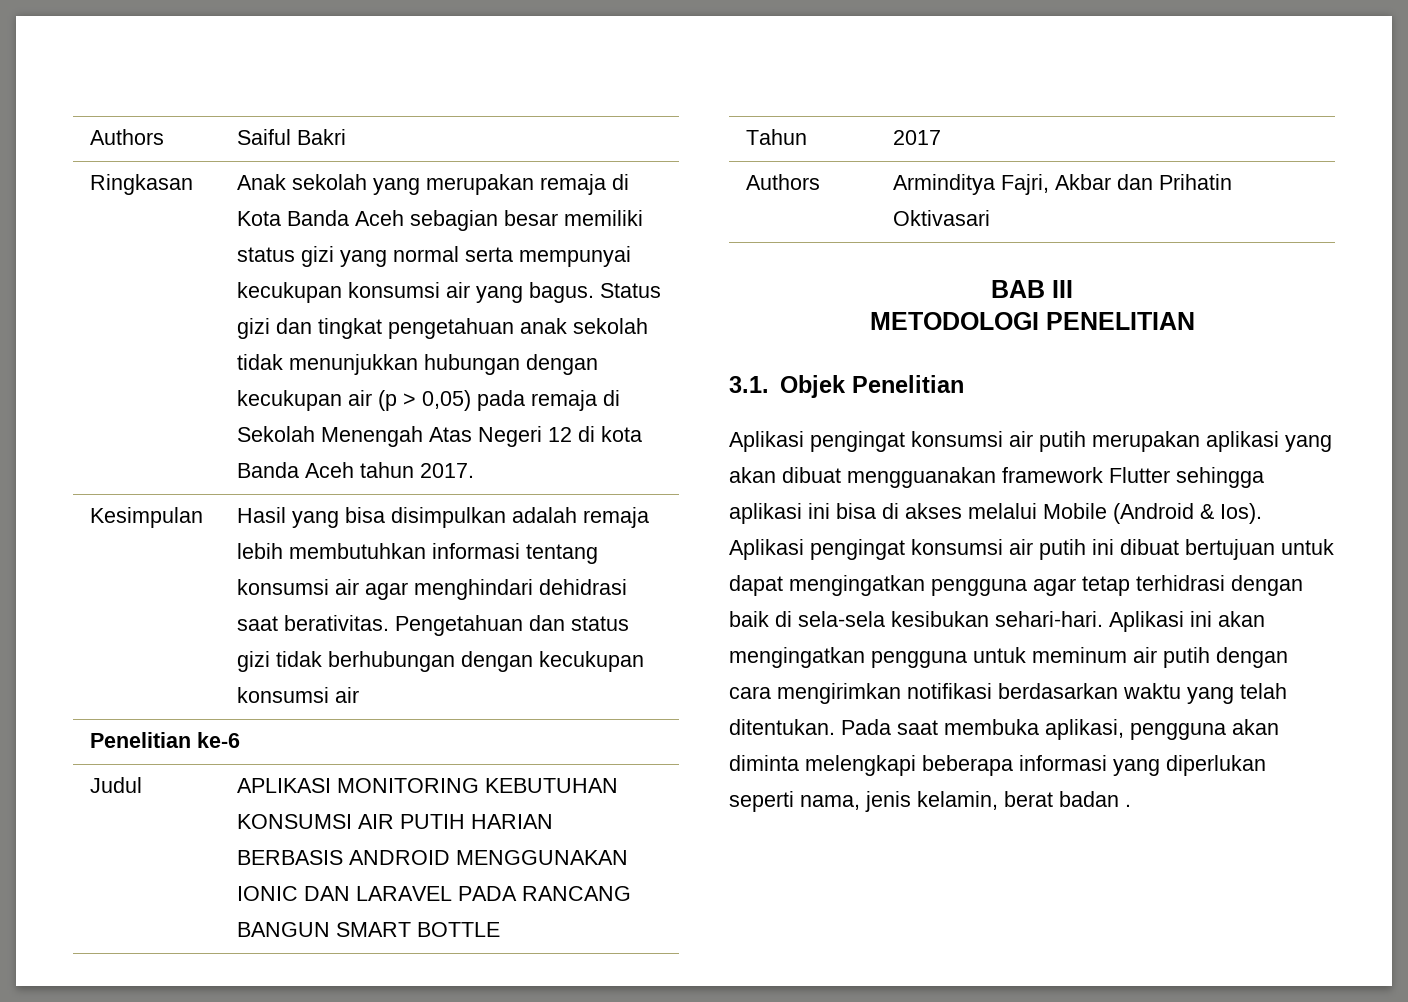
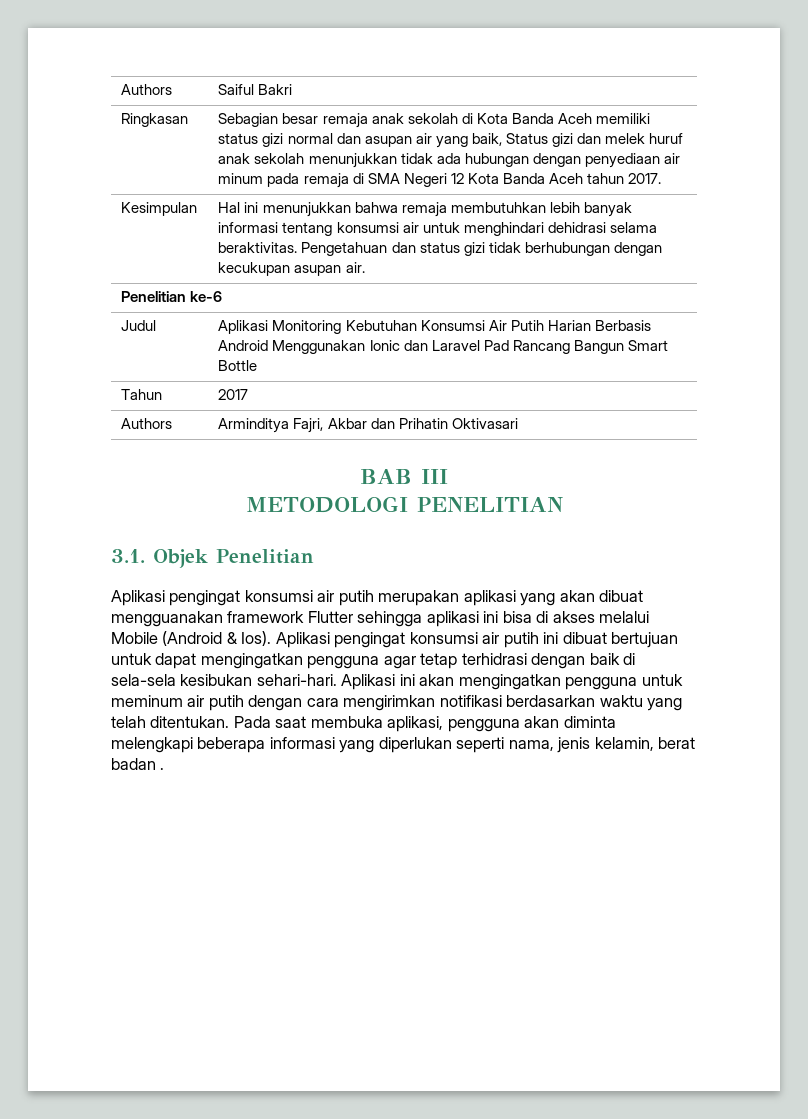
[236,174,606,195] Anak sekolah yang merupakan remaja -> [218,113,458,128] Sebagian besar remaja anak sekolah
[409,210,558,231] sebagian besar -> (592, 118) none
[339,246,631,267] [236,282,440,303] yang normal serta mempunyai kecukupan konsumsi -> [287,133,412,147] normal dan asupan
[528,282,594,303] bagus. -> [471,133,502,146] baik,
[317,318,648,339] [236,354,598,375] [236,390,620,411] [236,426,642,447] tingkat pengetahuan anak sekolah tidak menunjukkan hubungan dengan kecukupan air (p > 0,05) pada remaja di Sekolah Menengah Atas Negeri 12 di kota -> [604,133,684,144] [218,153,680,168] [218,173,499,188] melek huruf anak sekolah menunjukkan tidak ada hubungan dengan penyediaan air minum pada remaja di SMA Negeri 12 Kota
[236,507,649,528] [236,543,426,559] Hasil yang bisa disimpulkan adalah remaja lebih membutuhkan -> [218,202,632,217] Hal ini menunjukkan bahwa remaja membutuhkan lebih banyak
[364,582,408,600] agar -> [422,222,460,233] untuk
[236,615,389,631] saat berativitas. -> [609,222,657,233] [218,242,298,253] selama beraktivitas.
[236,687,359,703] konsumsi air -> [294,262,365,276] asupan air.
[236,778,618,793] [236,814,553,829] [236,850,628,865] [236,886,631,901] [236,922,500,937] APLIKASI MONITORING KEBUTUHAN KONSUMSI AIR PUTIH HARIAN BERBASIS ANDROID MENGGUNAKAN IONIC DAN LARAVEL PADA RANCANG BANGUN SMART BOTTLE -> [218,320,651,334] [218,340,668,354] [218,360,258,371] Aplikasi Monitoring Kebutuhan Konsumsi Air Putih Harian Berbasis Android Menggunakan Ionic dan Laravel Pad Rancang Bangun Smart Bottle

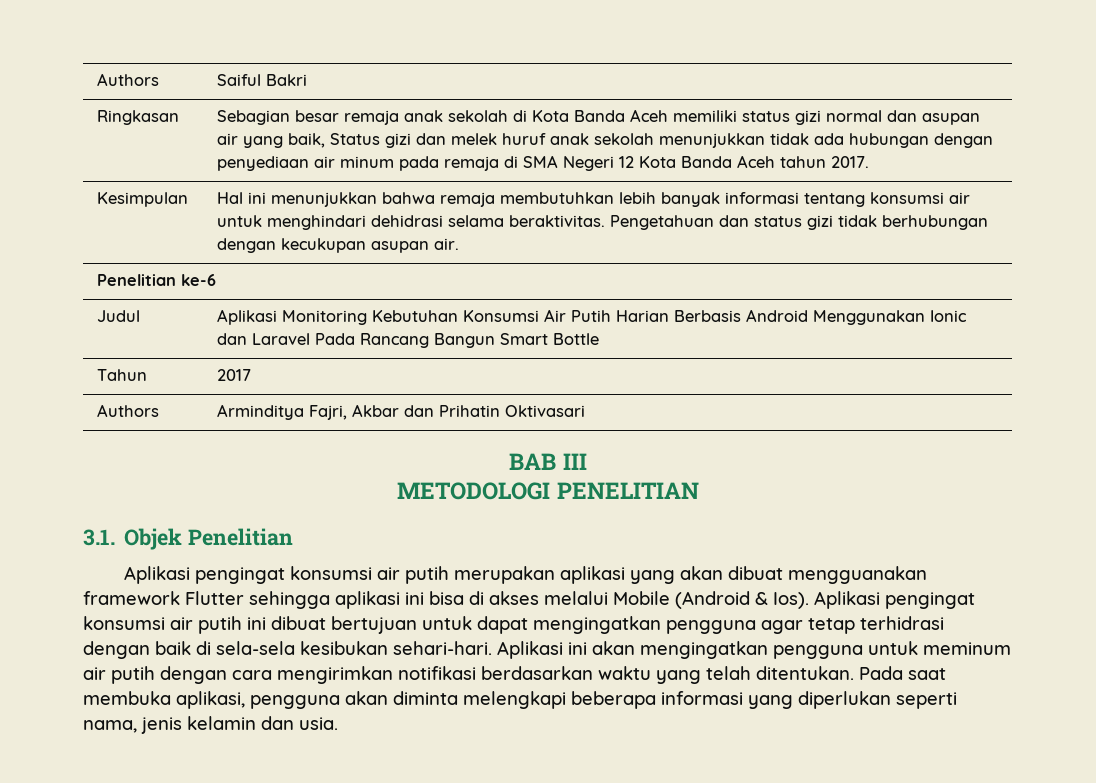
[483,340,509,351] Pad -> [315,333,356,345] Pada
[594,737,696,751] [111,758,165,770] kelamin, berat badan . -> [187,716,338,730] kelamin dan usia.

